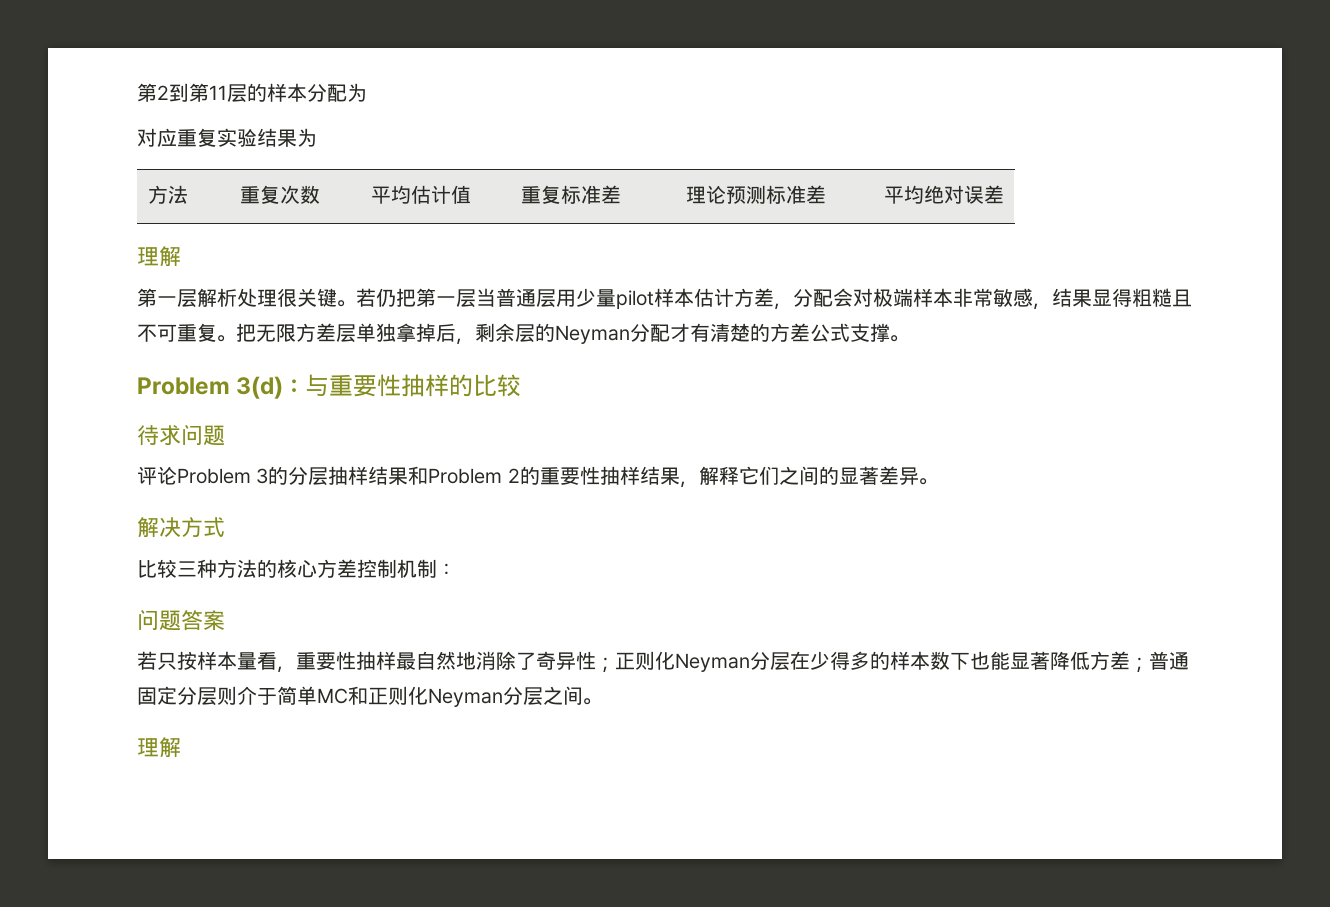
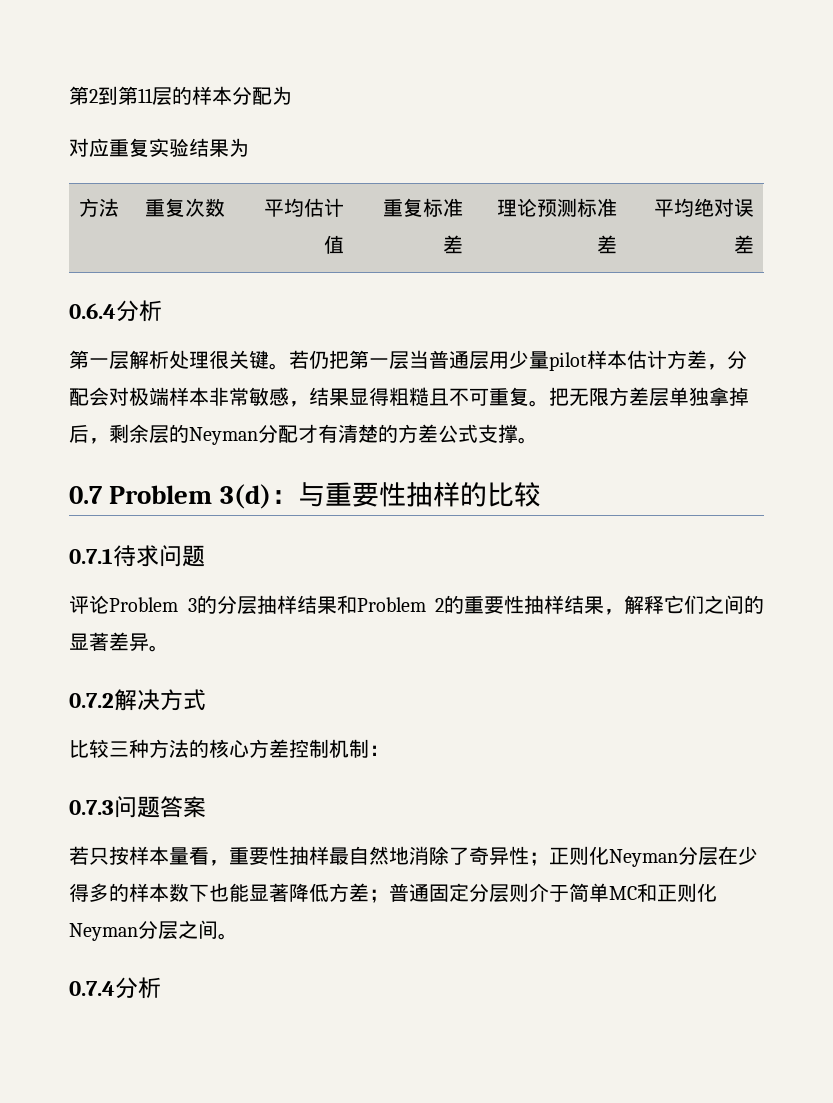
[137,246,181,267] 理解 -> [69,300,162,322] 0.6.4分析
(909, 338) none -> [69,486,103,504] 0.7
(522, 385) none -> [69,548,113,564] 0.7.1
(938, 481) none -> [69,693,114,708] 0.7.2
(456, 569) none -> [69,800,114,815] 0.7.3
[137,737,181,758] 理解 -> [69,977,161,999] 0.7.4分析

